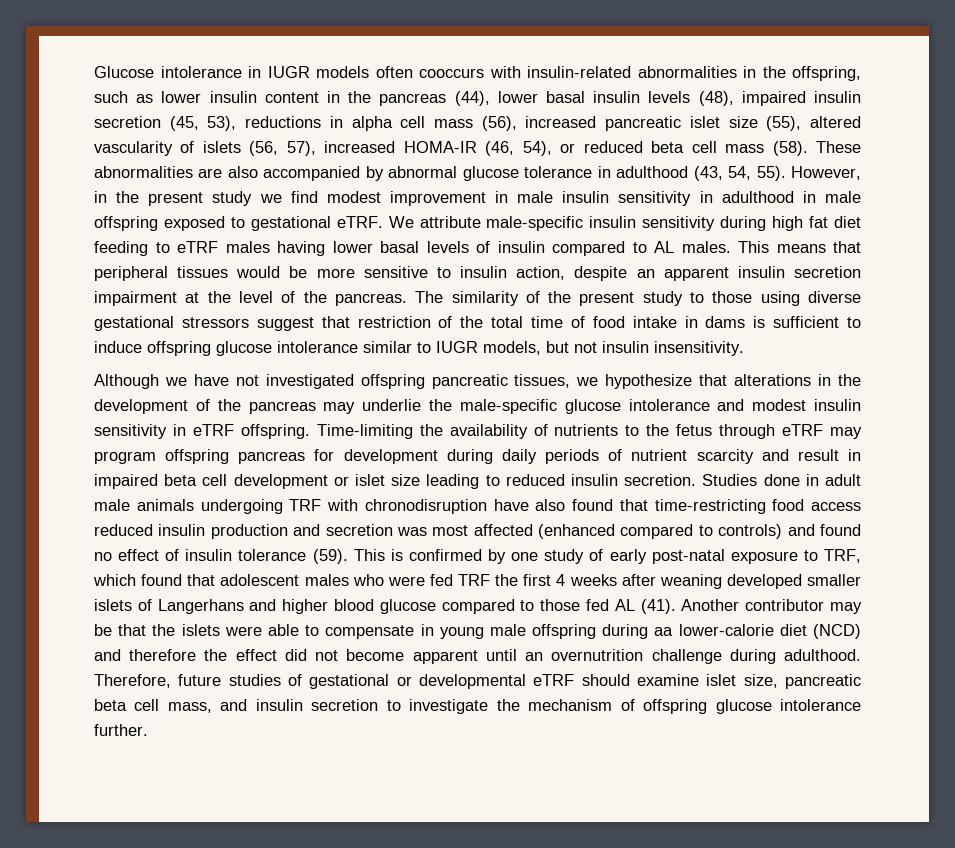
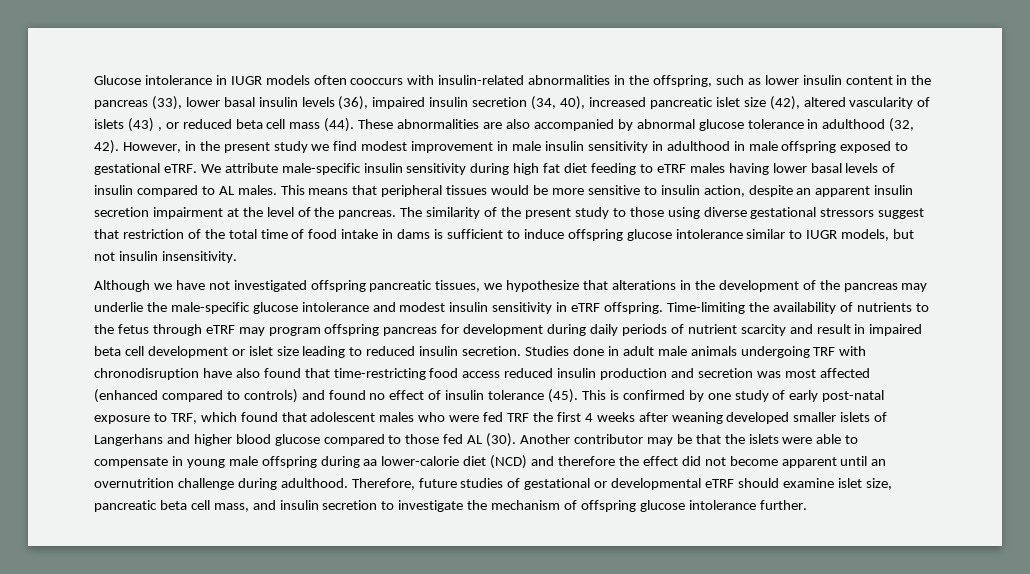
[454,91,490,106] (44), -> [151,96,182,110] (33),
[698,91,734,106] (48), -> [338,96,369,110] (36),
[169,116,517,131] (45, 53), reductions in alpha cell mass (56), -> [531,96,586,110] (34, 40),
[766,116,802,131] (55), -> [769,96,800,110] (42),
[249,141,552,156] (56, 57), increased HOMA-IR (46, 54), -> [127,118,162,132] (43) ,
[772,141,808,156] (58). -> [324,118,355,132] (44).
[693,166,786,181] (43, 54, 55). -> [889,118,915,132] [94,140,119,154] (32, 42).
[312,549,348,564] (59). -> [548,389,579,403] (45).
[640,599,676,614] (41). -> [486,433,517,447] (30).

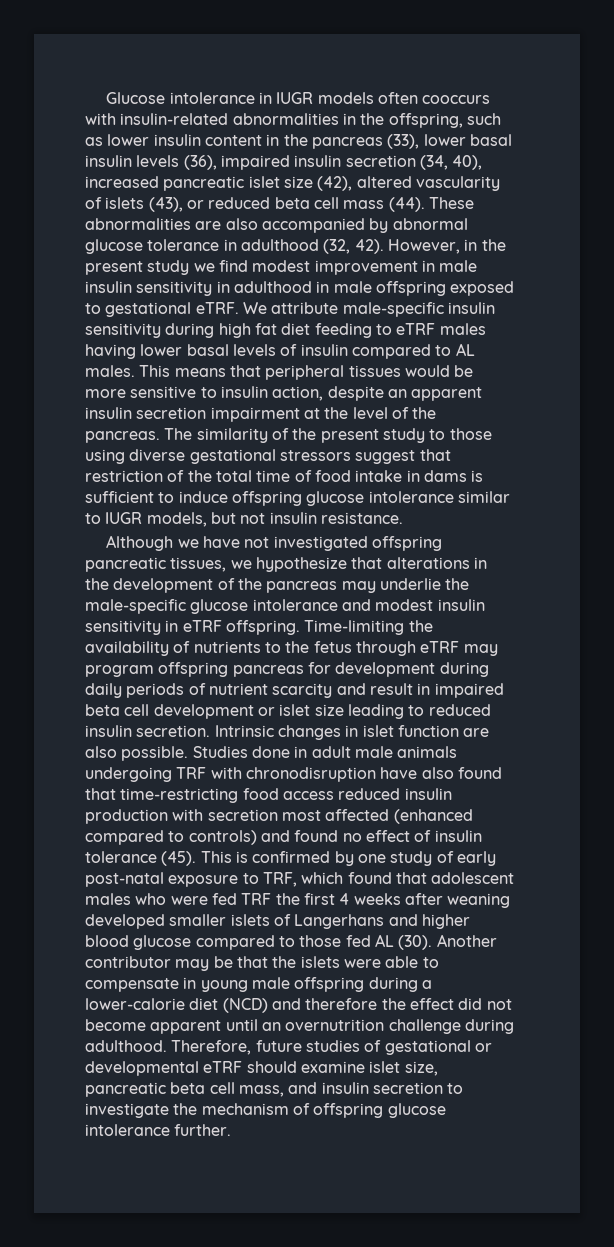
[127,118,162,132] (43) , -> [148,197,183,212] (43),
[161,251,237,263] insensitivity. -> [320,512,403,524] resistance.
(522, 351) none -> [214,725,490,740] [85,746,189,761] Intrinsic changes in islet function are also possible.
[671,368,781,378] and secretion was -> [172,809,278,821] with secretion
[363,459,378,466] aa -> [421,980,432,989] a

